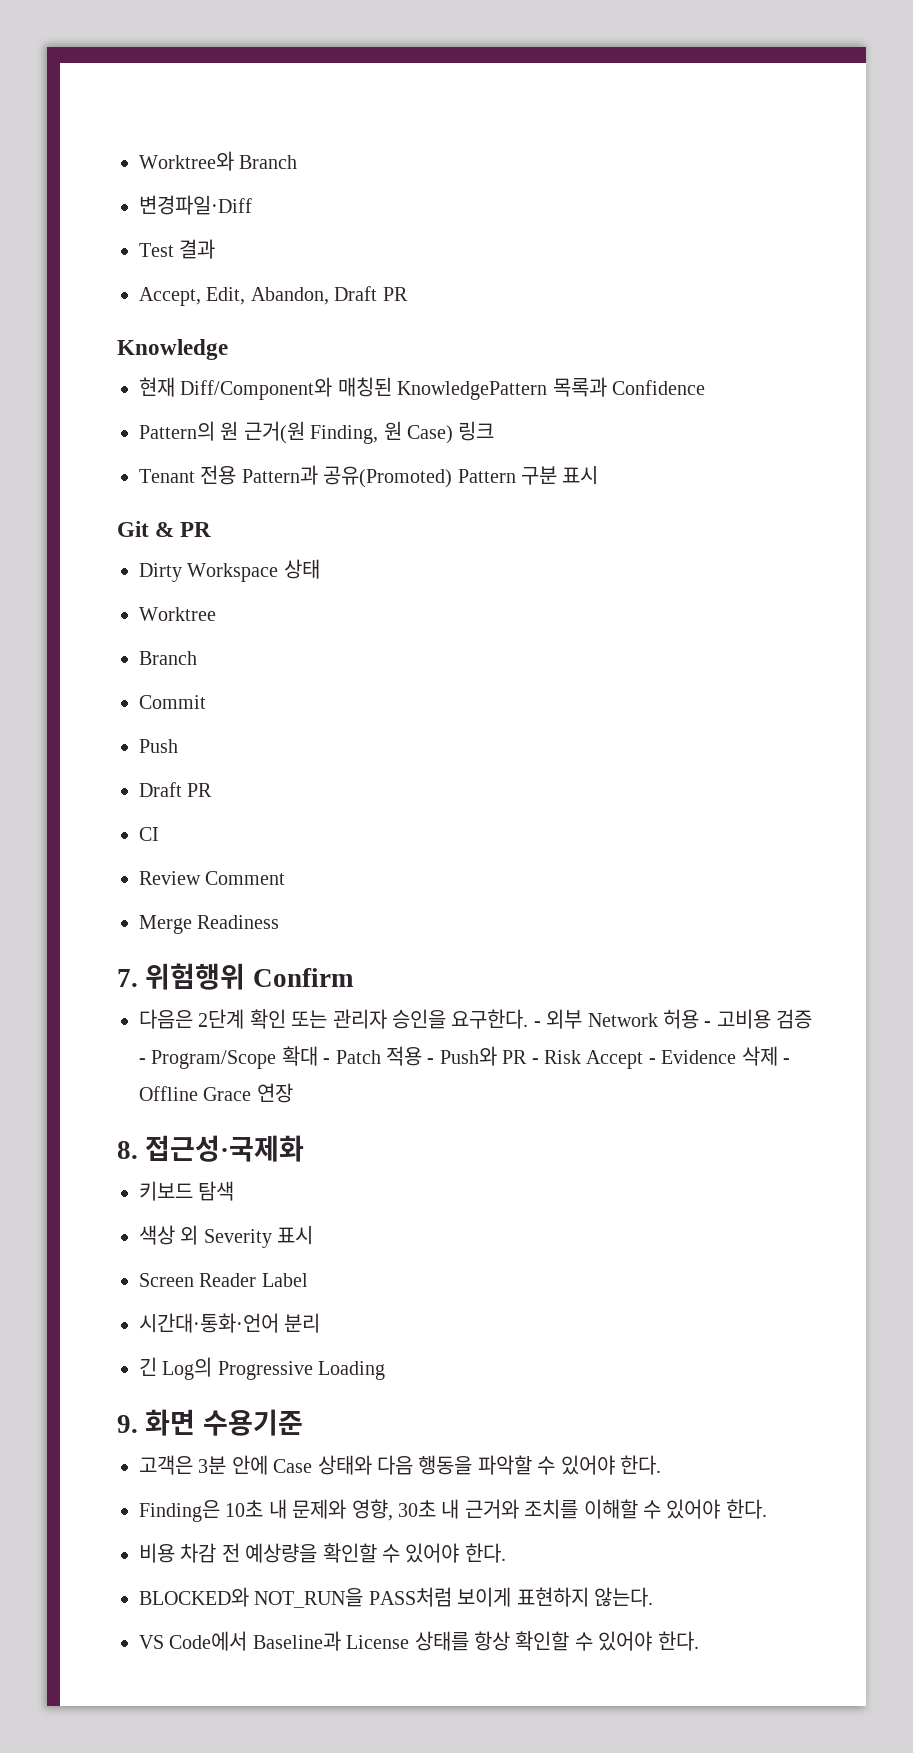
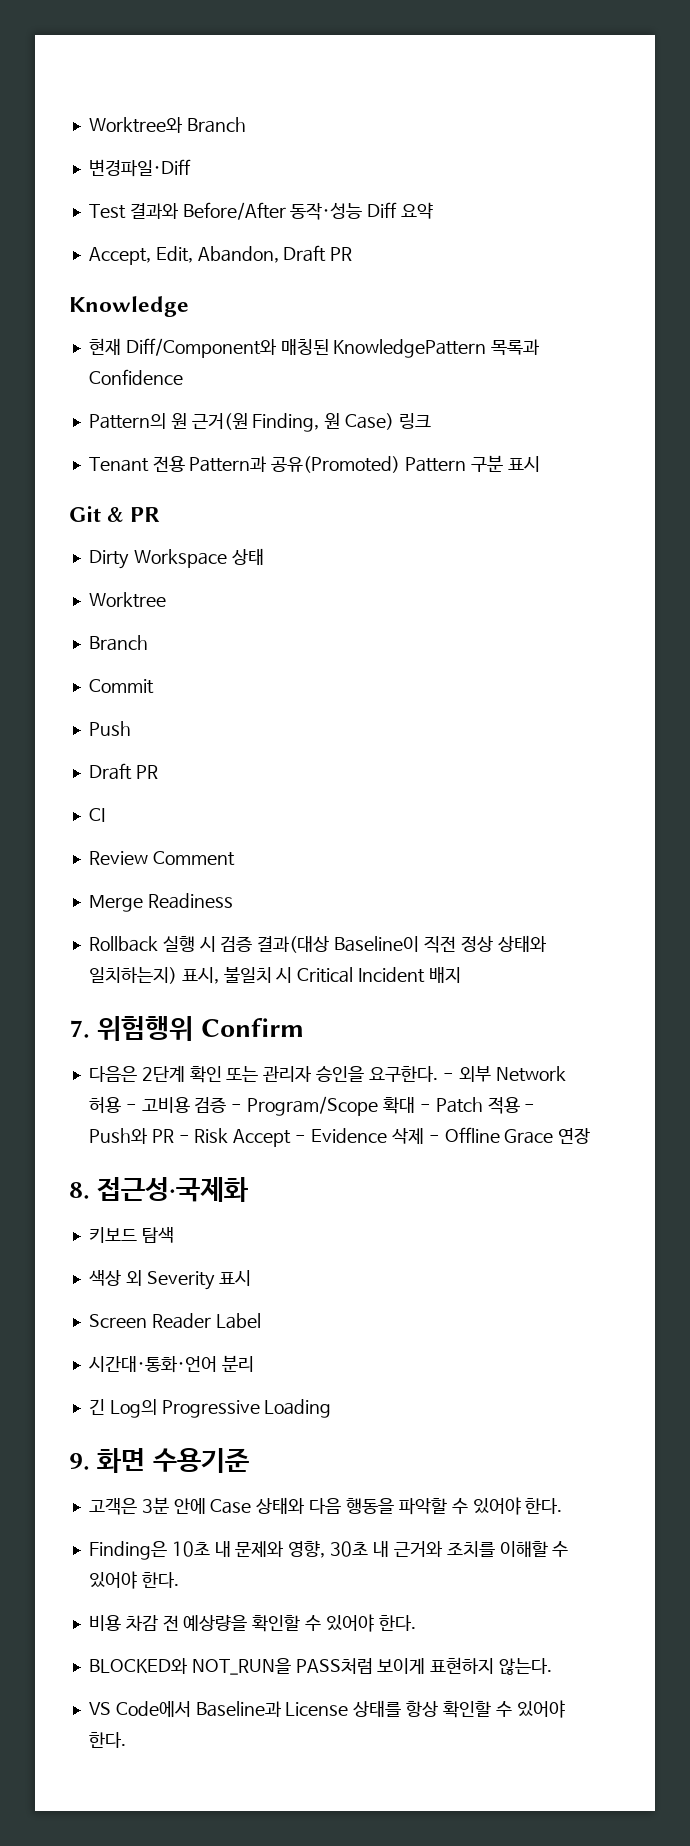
[179,239,216,259] 결과 -> [129,202,434,220] 결과와 Before/After 동작·성능 Diff 요약
(280, 922) none -> [88,935,547,953] [88,967,461,984] // Rollback 실행 시 검증 결과(대상 Baseline이 직전 정상 상태와 일치하는지) 표시, 불일치 시 Critical Incident 배지

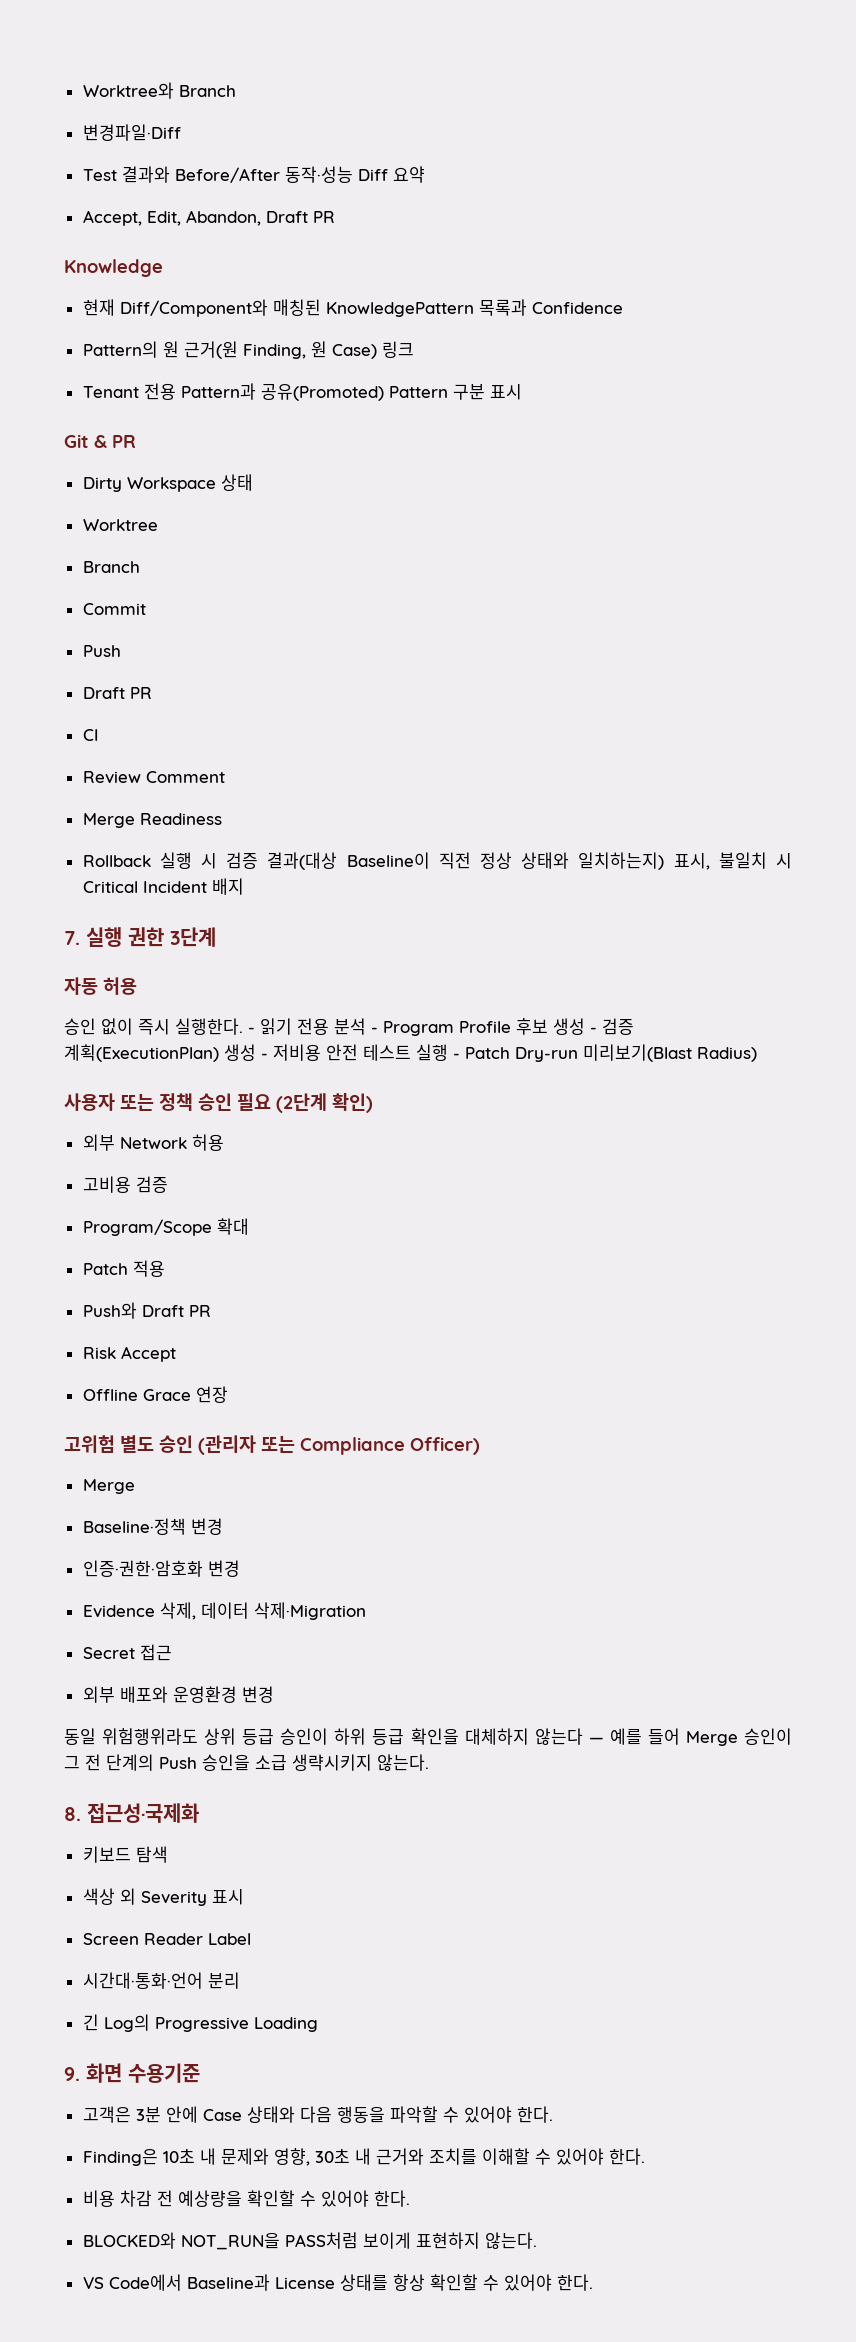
[97,1016,304,1041] [88,1065,454,1083] 위험행위 Confirm // 다음은 2단계 확인 또는 관리자 승인을 요구한다. - -> [86,927,216,947] [64,977,137,995] [64,1018,634,1036] [64,1044,757,1062] [64,1093,373,1113] 실행 권한 3단계 // 자동 허용 // 승인 없이 즉시 실행한다. - 읽기 전용 분석 - Program Profile 후보 생성 - 검증 계획(ExecutionPlan) 생성 - 저비용 안전 테스트 실행 - Patch Dry-run 미리보기(Blast Radius) // 사용자 또는 정책 승인 필요 (2단계 확인) //
[125,1104,137,1111] - -> (224, 1142) //
[231,1104,243,1111] - -> (168, 1184) //
[419,1104,431,1111] - -> (249, 1226) //
[524,1104,536,1111] [88,1128,190,1144] - Push와 PR - -> [82,1302,211,1319] // Push와 Draft PR //
[295,1128,440,1144] - Evidence 삭제 - -> (176, 1354) //
(591, 1136) none -> [64,1435,480,1455] [82,1479,135,1494] [82,1518,223,1535] [82,1560,240,1577] [82,1602,366,1620] [82,1644,172,1661] [82,1686,274,1703] [64,1728,792,1746] [64,1754,429,1771] // 고위험 별도 승인 (관리자 또는 Compliance Officer) // Merge // Baseline·정책 변경 // 인증·권한·암호화 변경 // Evidence 삭제, 데이터 삭제·Migration // Secret 접근 // 외부 배포와 운영환경 변경 // 동일 위험행위라도 상위 등급 승인이 하위 등급 확인을 대체하지 않는다 — 예를 들어 Merge 승인이 그 전 단계의 Push 승인을 소급 생략시키지 않는다.

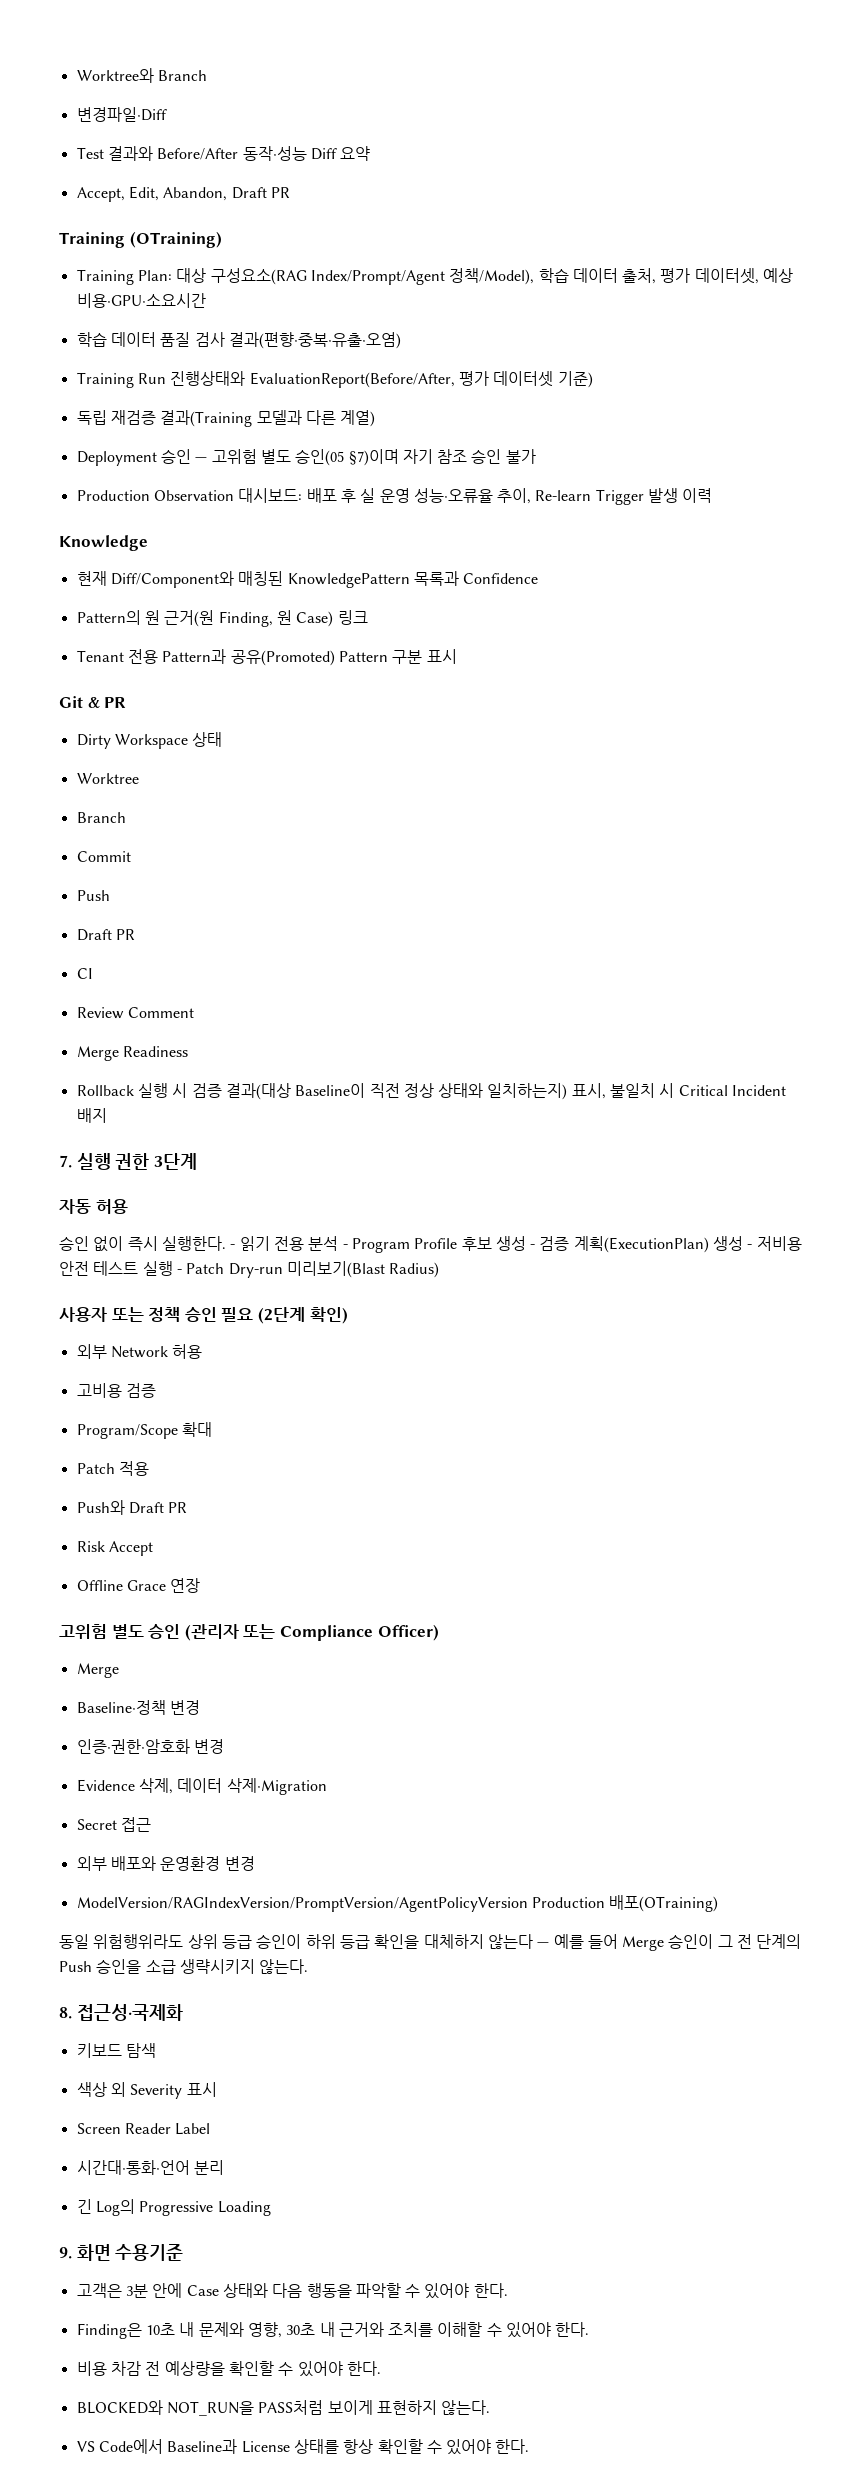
(335, 217) none -> [59,231,222,248] [76,268,794,285] [76,293,206,308] [76,332,401,349] [76,371,593,388] [76,410,376,427] [76,449,536,466] [76,488,713,505] // Training (OTraining) // Training Plan: 대상 구성요소(RAG Index/Prompt/Agent 정책/Model), 학습 데이터 출처, 평가 데이터셋, 예상 비용·GPU·소요시간 // 학습 데이터 품질 검사 결과(편향·중복·유출·오염) // Training Run 진행상태와 EvaluationReport(Before/After, 평가 데이터셋 기준) // 독립 재검증 결과(Training 모델과 다른 계열) // Deployment 승인 — 고위험 별도 승인(05 §7)이며 자기 참조 승인 불가 // Production Observation 대시보드: 배포 후 실 운영 성능·오류율 추이, Re-learn Trigger 발생 이력
(274, 1694) none -> [76,1895,719,1912] // ModelVersion/RAGIndexVersion/PromptVersion/AgentPolicyVersion Production 배포(OTraining)

